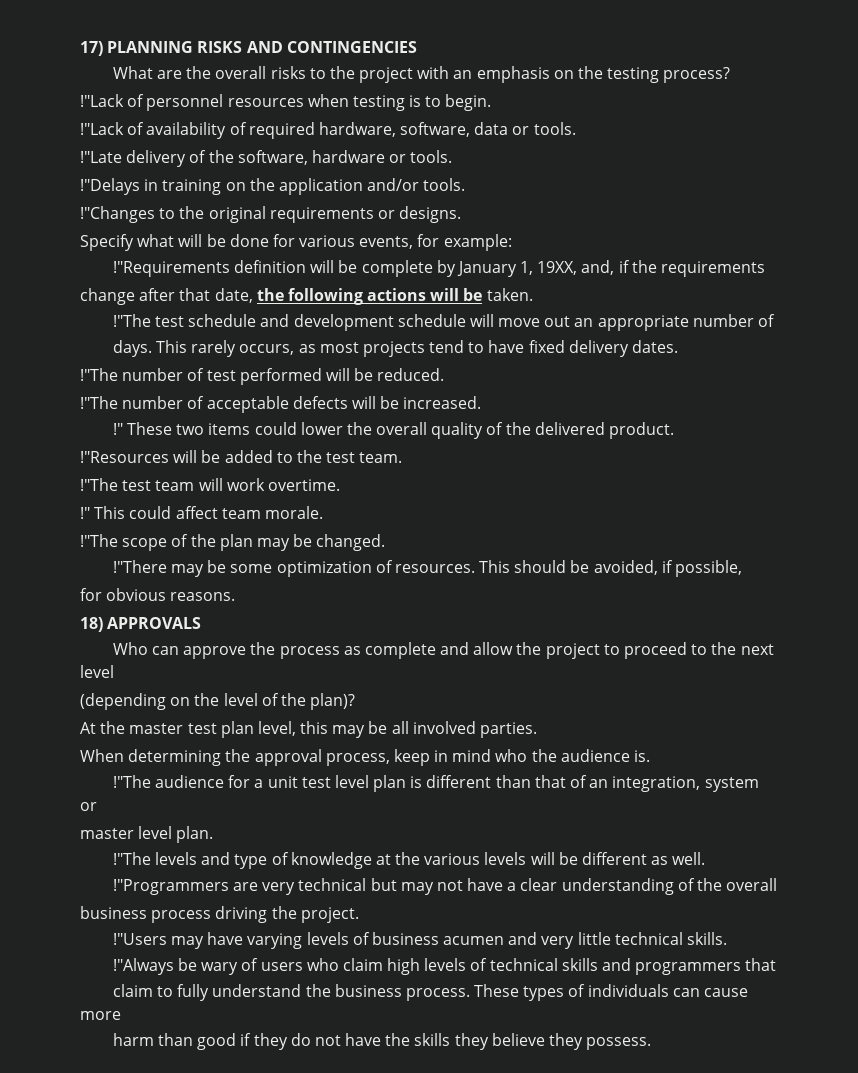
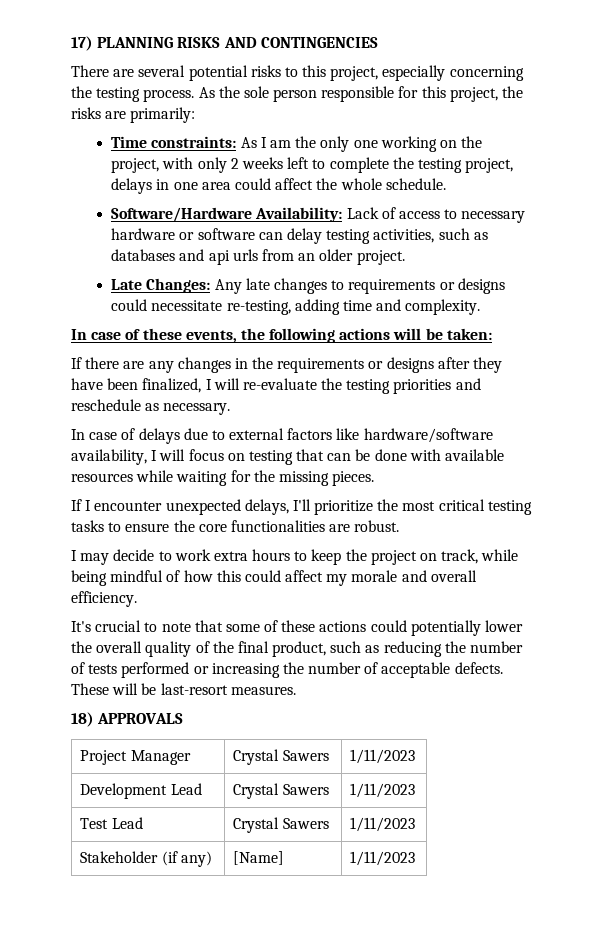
[112,66,731,83] [80,94,492,111] [80,122,576,139] [80,150,453,167] [80,178,466,195] [80,206,462,223] [80,234,512,251] [112,260,766,277] [80,288,253,305] What are the overall risks to the project with an emphasis on the testing process? // !"Lack of personnel resources when testing is to begin. // !"Lack of availability of required hardware, software, data or tools. // !"Late delivery of the software, hardware or tools. // !"Delays in training on the application and/or tools. // !"Changes to the original requirements or designs. // Specify what will be done for various events, for example: // !"Requirements definition will be complete by January 1, 19XX, and, if the requirements // change after that date, -> [71,65,524,81] [71,86,524,102] [71,107,196,123] [111,136,483,152] [111,157,514,173] [111,178,446,194] [111,207,526,223] [111,228,488,244] [111,249,405,265] [111,278,505,294] [111,299,481,315] [71,328,237,343] There are several potential risks to this project, especially concerning the testing process. As the sole person responsible for this project, the risks are primarily: // Time constraints: As I am the only one working on the project, with only 2 weeks left to complete the testing project, delays in one area could affect the whole schedule. // Software/Hardware Availability: Lack of access to necessary hardware or software can delay testing activities, such as databases and api urls from an older project. // Late Changes: Any late changes to requirements or designs could necessitate re-testing, adding time and complexity. // In case of these events,
[486,288,533,301] [112,314,776,331] [112,340,679,357] [80,368,445,385] [80,396,482,413] [112,422,297,435] taken. // !"The test schedule and development schedule will move out an appropriate number of // days. This rarely occurs, as most projects tend to have fixed delivery dates. // !"The number of test performed will be reduced. // !"The number of acceptable defects will be increased. // !" These two items could -> [446,328,492,340] [71,357,503,373] [71,378,481,394] [71,399,231,415] [71,428,493,444] [71,449,505,465] [71,470,375,486] [71,499,532,515] [71,520,400,532] [71,549,519,565] [71,570,477,586] [71,591,137,607] [71,620,481,636] taken: // If there are any changes in the requirements or designs after they have been finalized, I will re-evaluate the testing priorities and reschedule as necessary. // In case of delays due to external factors like hardware/software availability, I will focus on testing that can be done with available resources while waiting for the missing pieces. // If I encounter unexpected delays, I'll prioritize the most critical testing tasks to ensure the core functionalities are robust. // I may decide to work extra hours to keep the project on track, while being mindful of how this could affect my morale and overall efficiency. // It's crucial to note that some of these actions could potentially
[534,422,675,439] [80,450,403,463] [80,478,340,491] [80,506,323,519] [80,534,386,551] [112,560,743,577] [80,588,236,601] [80,617,202,632] [112,642,774,659] [80,665,114,678] [80,693,356,710] [80,721,538,738] [80,749,651,766] [112,775,759,792] [80,802,97,811] [80,826,214,843] [112,852,706,869] [112,878,778,895] [80,906,359,923] [112,932,728,949] [112,958,777,975] [112,984,749,1001] [80,1011,121,1020] [112,1033,652,1050] delivered product. // !"Resources will be added to the test team. // !"The test team will work overtime. // !" This could affect team morale. // !"The scope of the plan may be changed. // !"There may be some optimization of resources. This should be avoided, if possible, // for obvious reasons. // 18) APPROVALS // Who can approve the process as complete and allow the project to proceed to the next level // (depending on the level of the plan)? // At the master test plan level, this may be all involved parties. // When determining the approval process, keep in mind who the audience is. // !"The audience for a unit test level plan is different than that of an integration, system or // master level plan. // !"The levels and type of knowledge at the various levels will be different as well. // !"Programmers are very technical but may not have a clear understanding of the overall // business process driving the project. // !"Users may have varying levels of business acumen and very little technical skills. // !"Always be wary of users who claim high levels of technical skills and programmers that // claim to fully understand the business process. These types of individuals can cause more // harm than good if they do not have the skills they believe they possess. -> [237,641,524,657] [71,662,503,678] [71,683,296,695] [71,712,184,727] [80,750,191,765] [233,749,329,765] [350,749,416,764] [80,783,202,799] [233,783,329,799] [350,783,416,798] [80,817,143,829] [233,817,329,833] [350,817,416,832] [80,851,212,867] [233,851,285,865] [350,851,416,866] final product, such as reducing the number of tests performed or increasing the number of acceptable defects. These will be last-resort measures. // 18) APPROVALS // Project Manager | Crystal Sawers | 1/11/2023 // Development Lead | Crystal Sawers | 1/11/2023 // Test Lead | Crystal Sawers | 1/11/2023 // Stakeholder (if any) | [Name] | 1/11/2023

